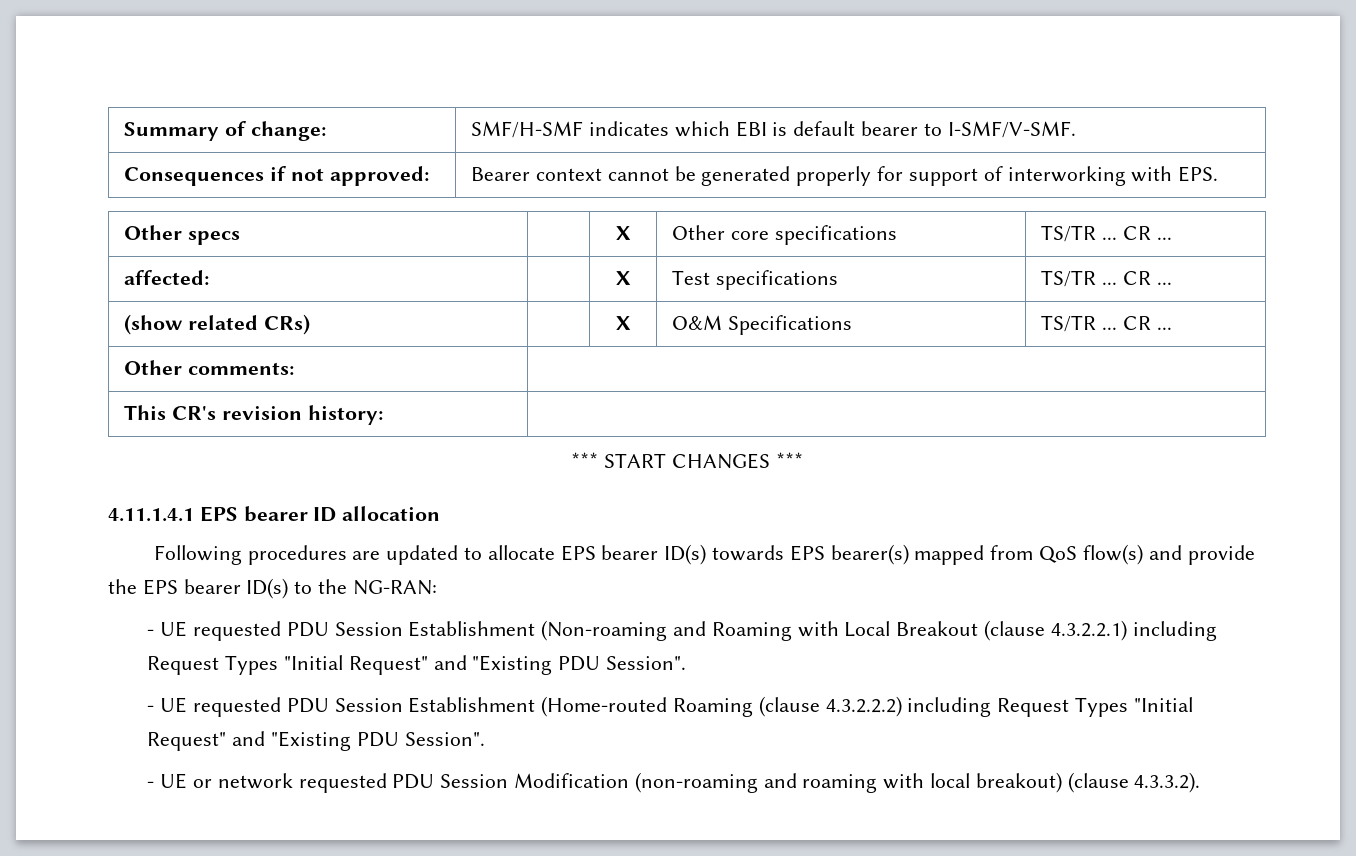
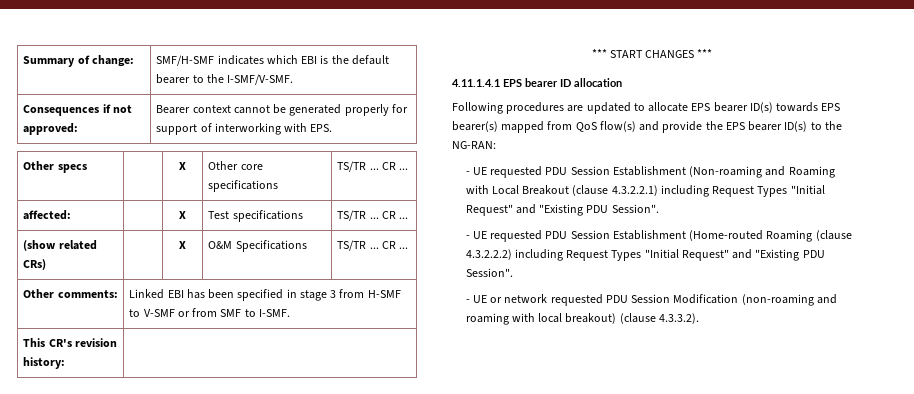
(788, 129) none -> [331,55,349,64] the
(942, 129) none -> [206,74,224,83] the
(295, 368) none -> [129,289,401,301] [129,308,290,317] Linked EBI has been specified in stage 3 from H-SMF to V-SMF or from SMF to I-SMF.

